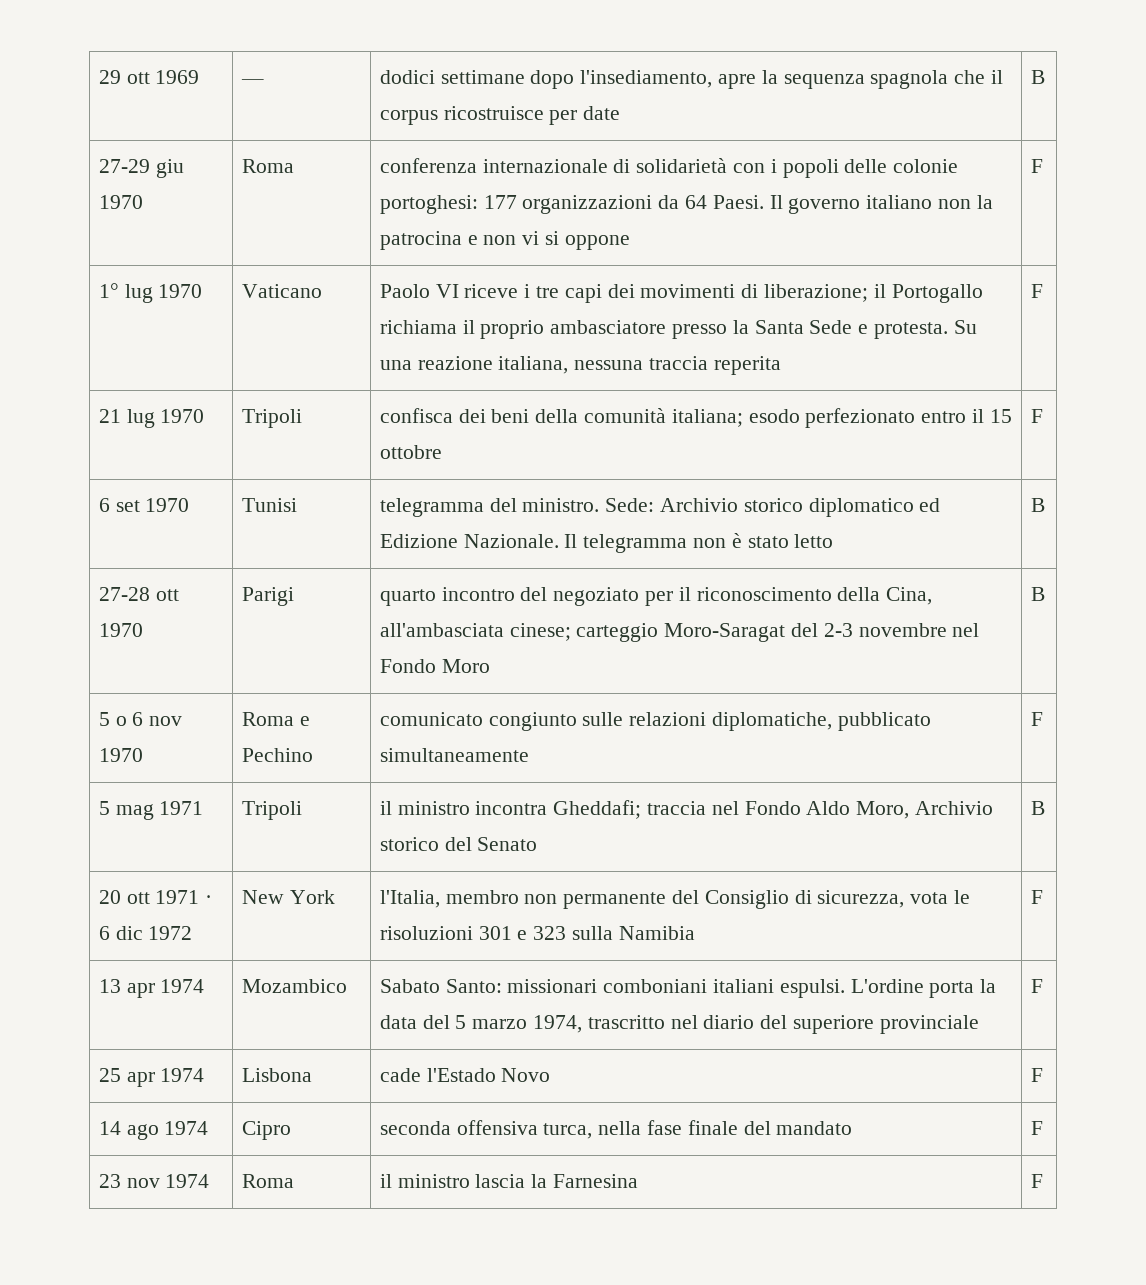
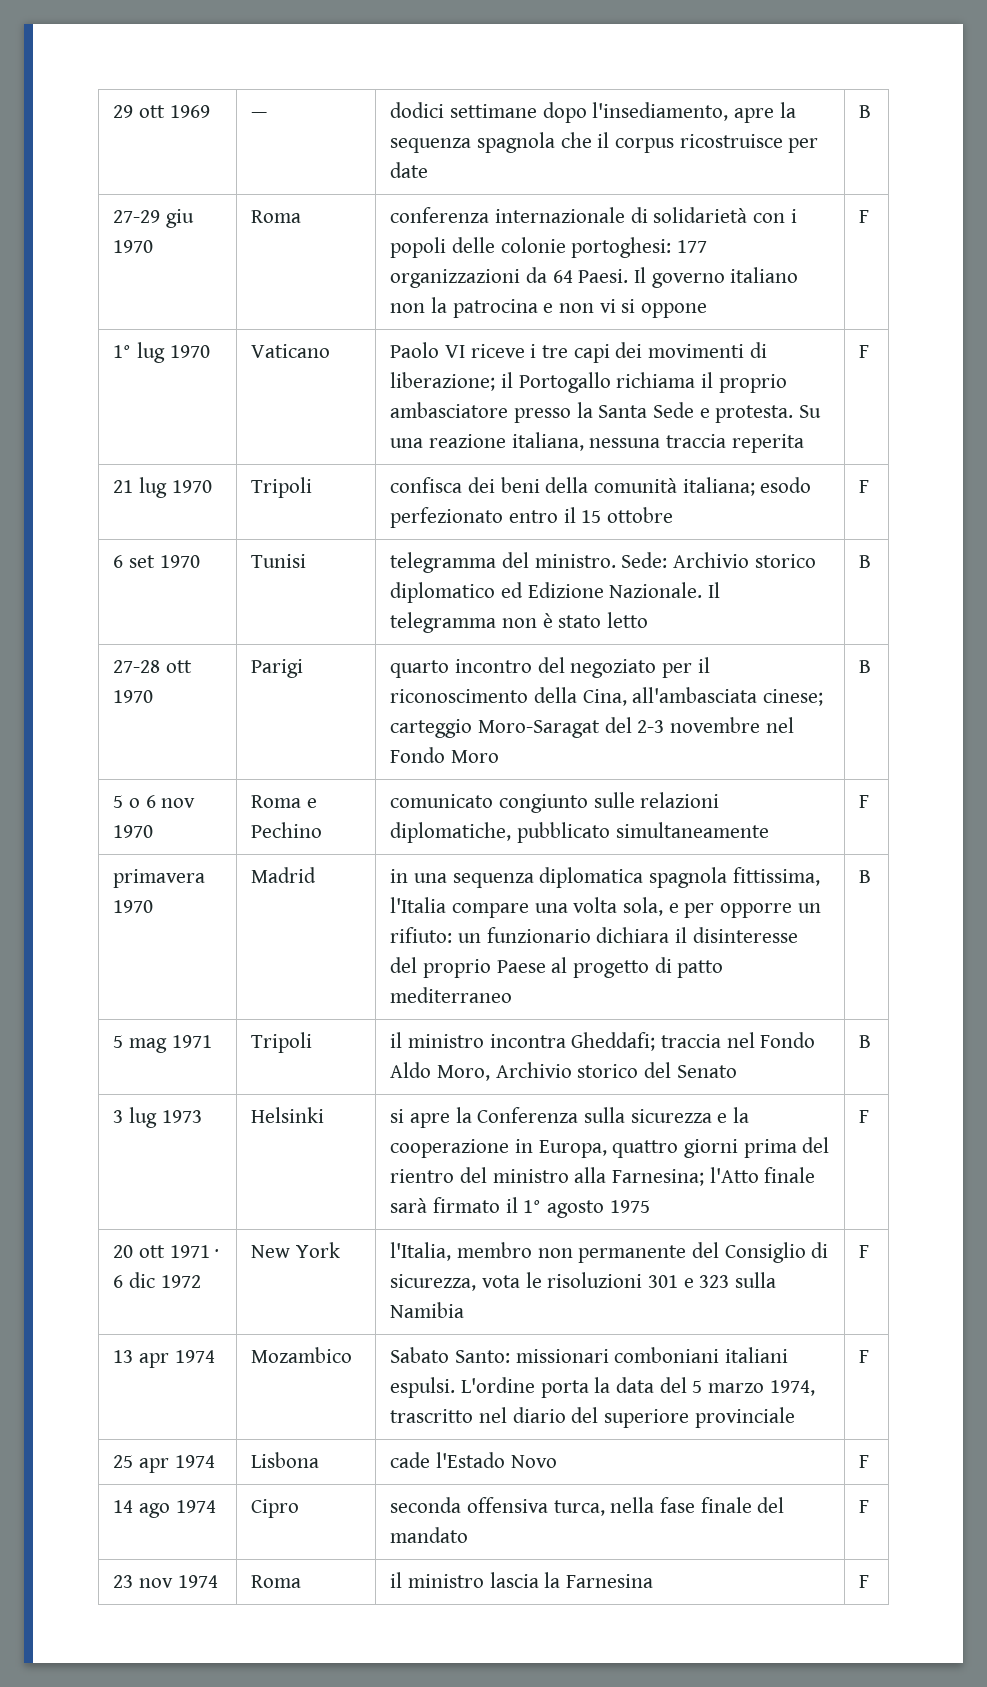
(1043, 719) none -> [113,869,206,888] [113,900,154,913] [251,867,317,883] [390,867,820,888] [390,897,821,918] [390,927,798,943] [390,957,724,978] [390,987,513,1003] [859,870,872,883] // primavera 1970 | Madrid | in una sequenza diplomatica spagnola fittissima, l'Italia compare una volta sola, e per opporre un rifiuto: un funzionario dichiara il disinteresse del proprio Paese al progetto di patto mediterraneo | B
(1045, 808) none -> [113,1107,202,1128] [251,1107,325,1123] [390,1107,750,1128] [390,1137,830,1158] [390,1167,816,1186] [390,1197,650,1218] [859,1110,870,1123] // 3 lug 1973 | Helsinki | si apre la Conferenza sulla sicurezza e la cooperazione in Europa, quattro giorni prima del rientro del ministro alla Farnesina; l'Atto finale sarà firmato il 1° agosto 1975 | F

